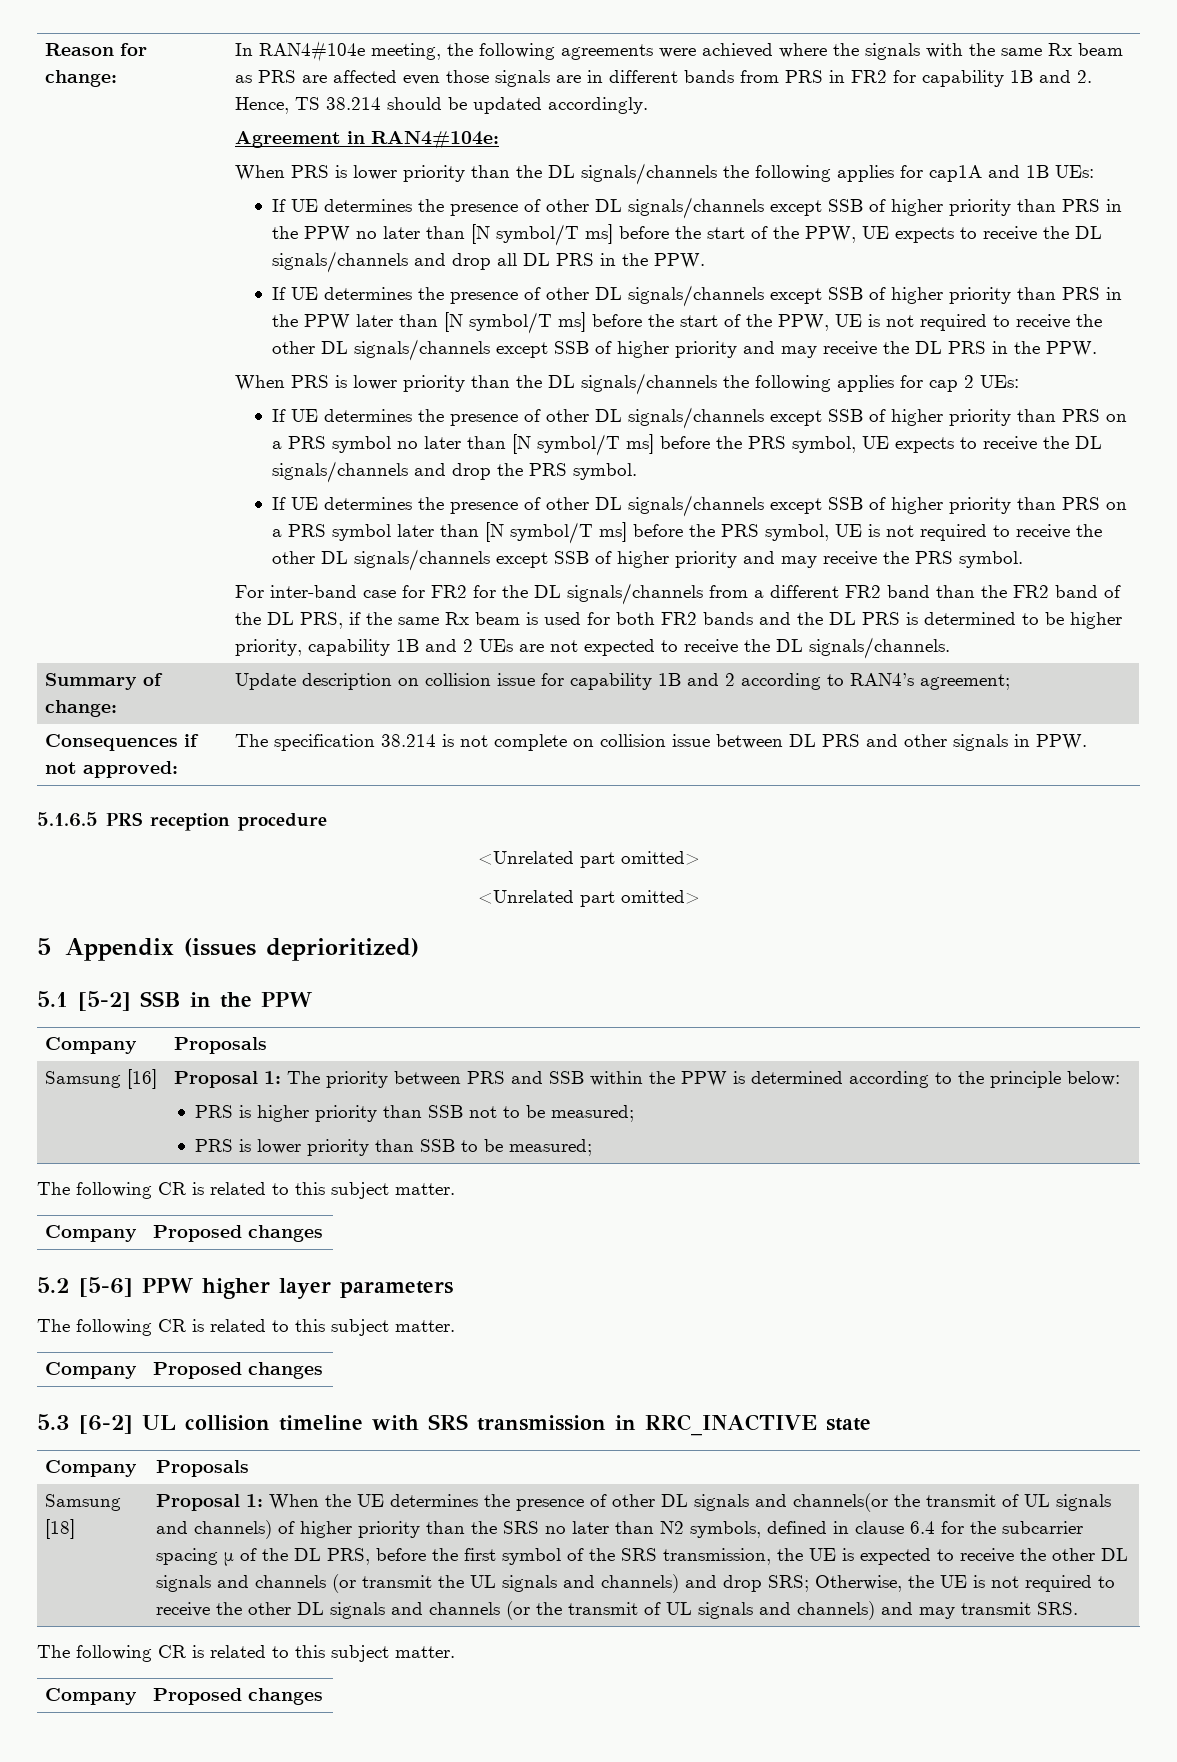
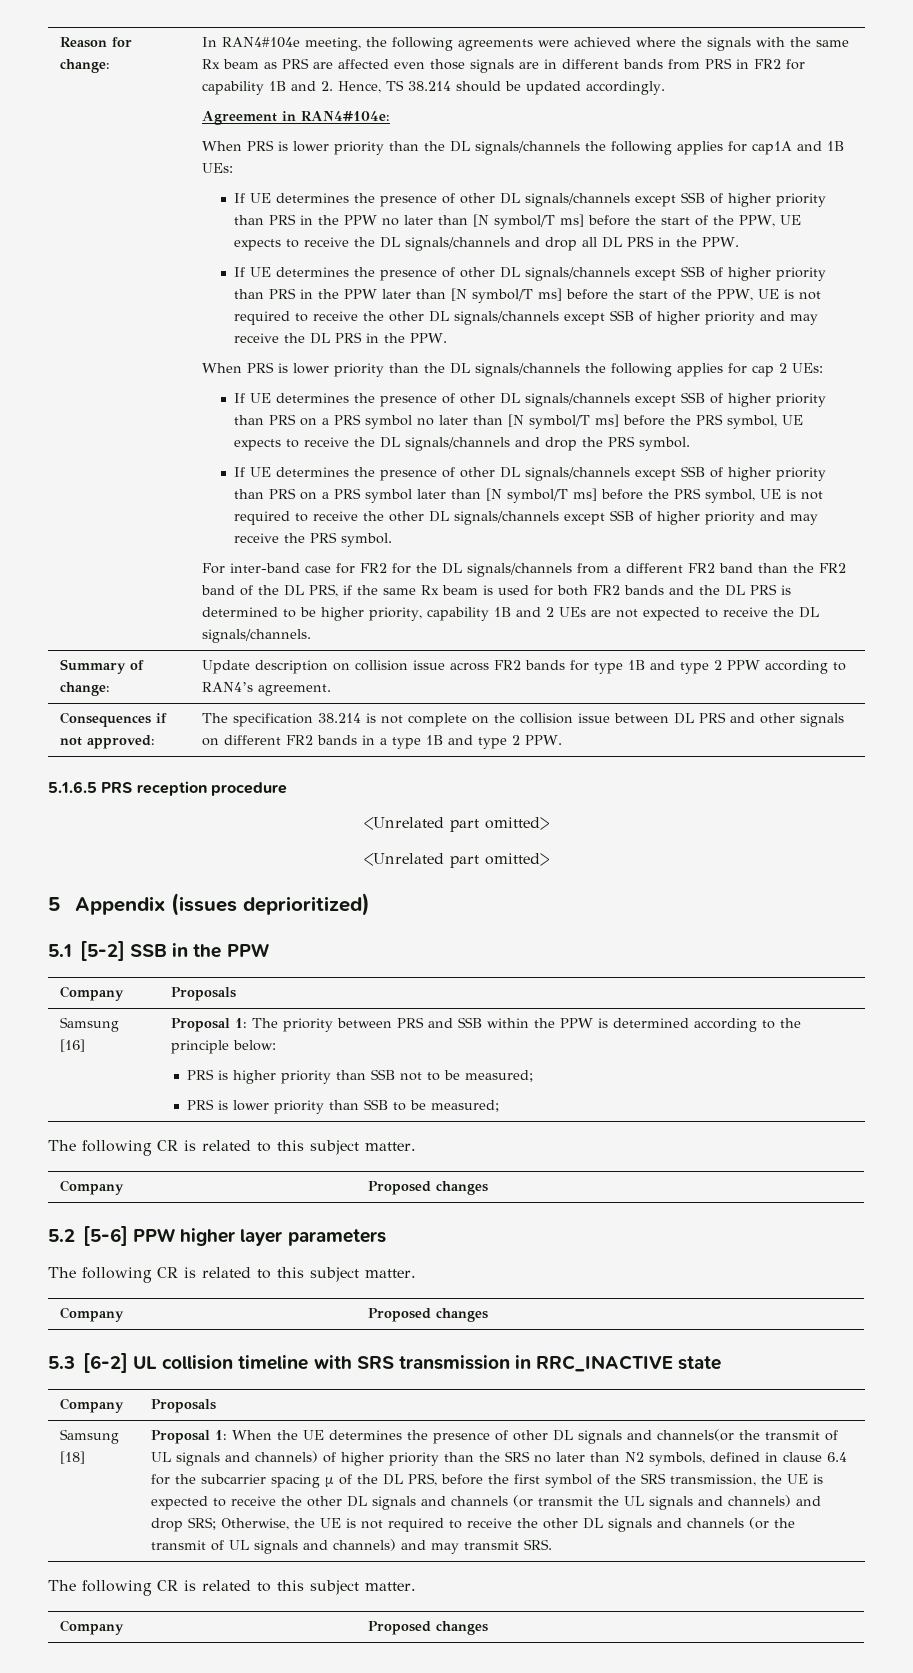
[540,673,735,690] for capability 1B and 2 -> [450,660,761,674] across FR2 bands for type 1B and type 2 PPW
[919,674,1010,690] agreement; -> [258,684,332,696] agreement.
(594, 743) none -> [494,713,516,723] the
[1013,734,1030,747] in -> [202,735,521,749] on different FR2 bands in a type 1B and type 2

